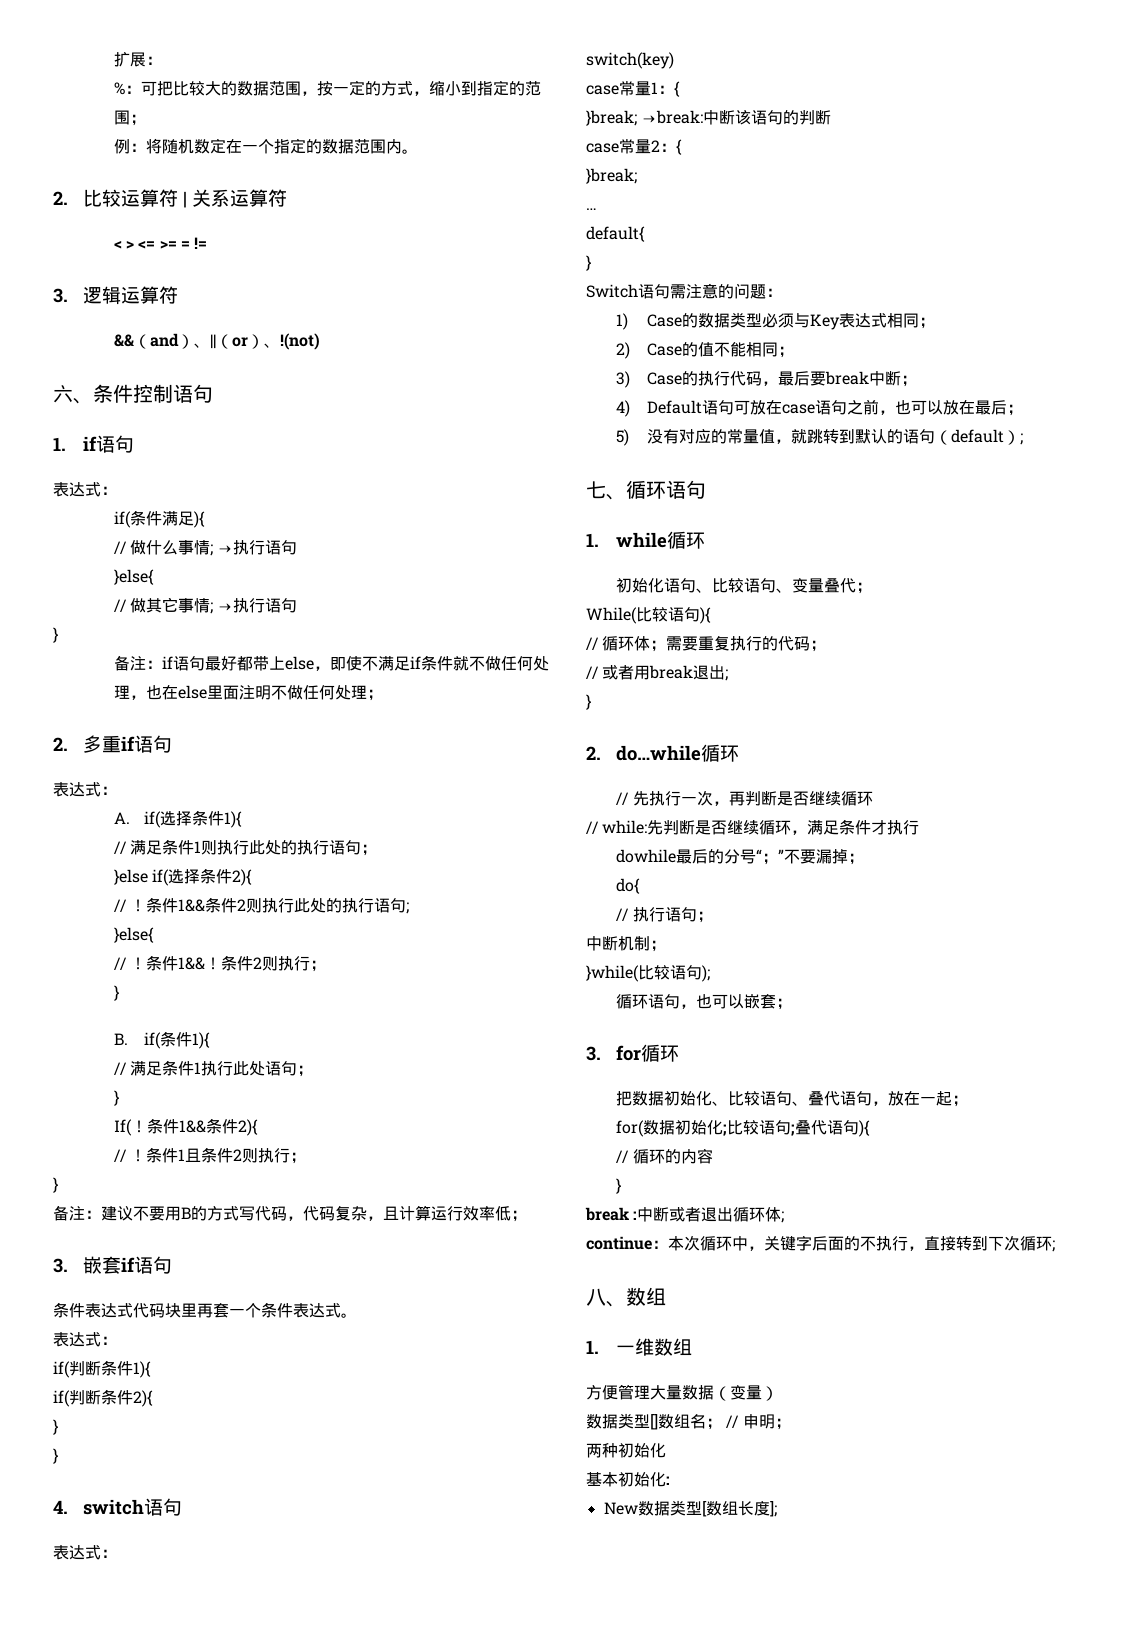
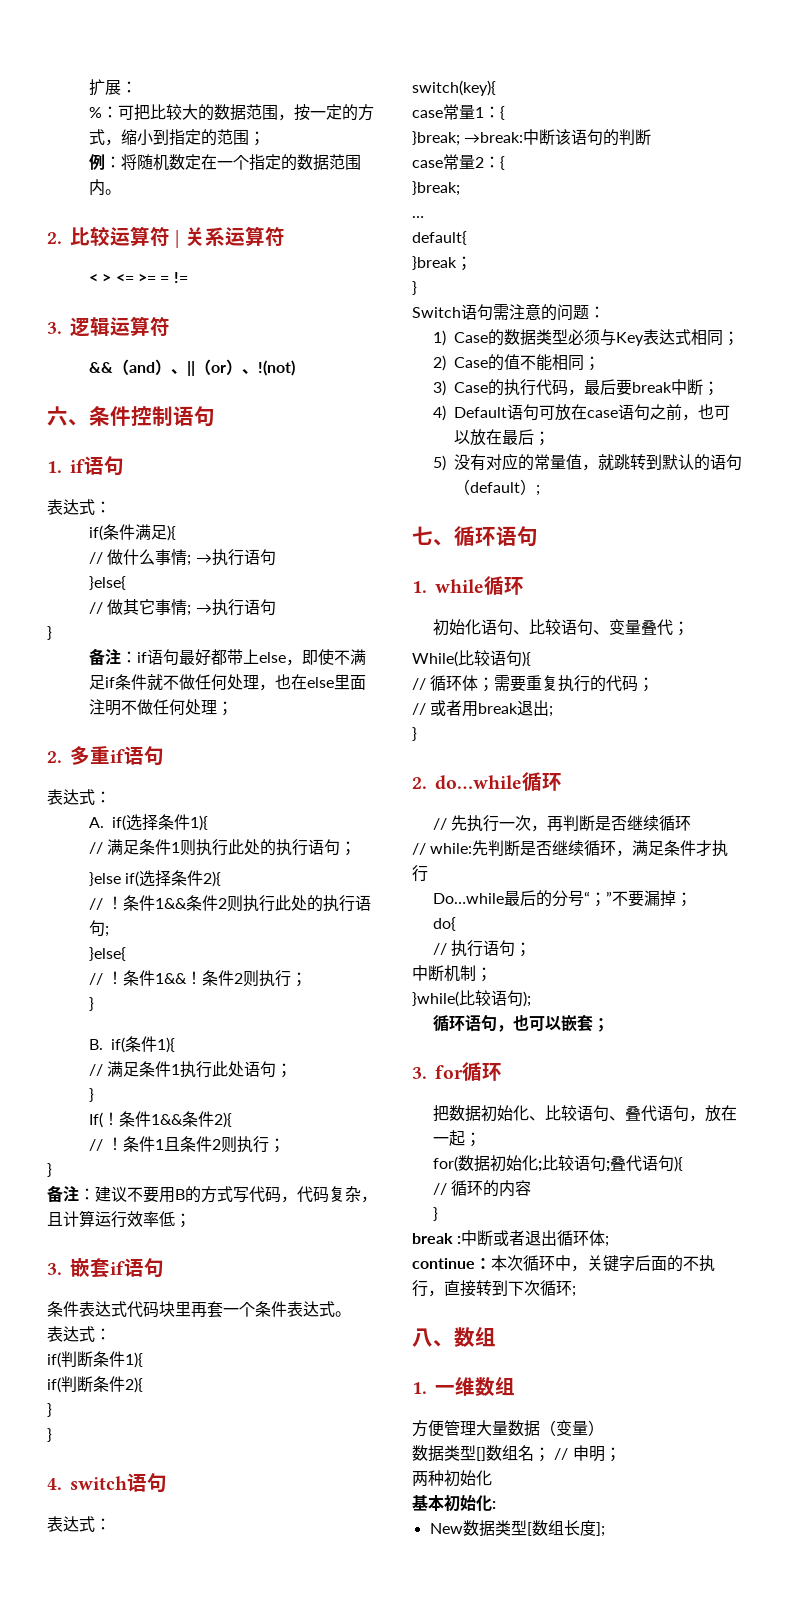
[586,52,674,69] switch(key) -> [412,80,496,96] switch(key){
(645, 234) none -> [412,256,472,271] // }break；
[616,849,677,863] dowhile -> [433,893,505,904] Do…while

